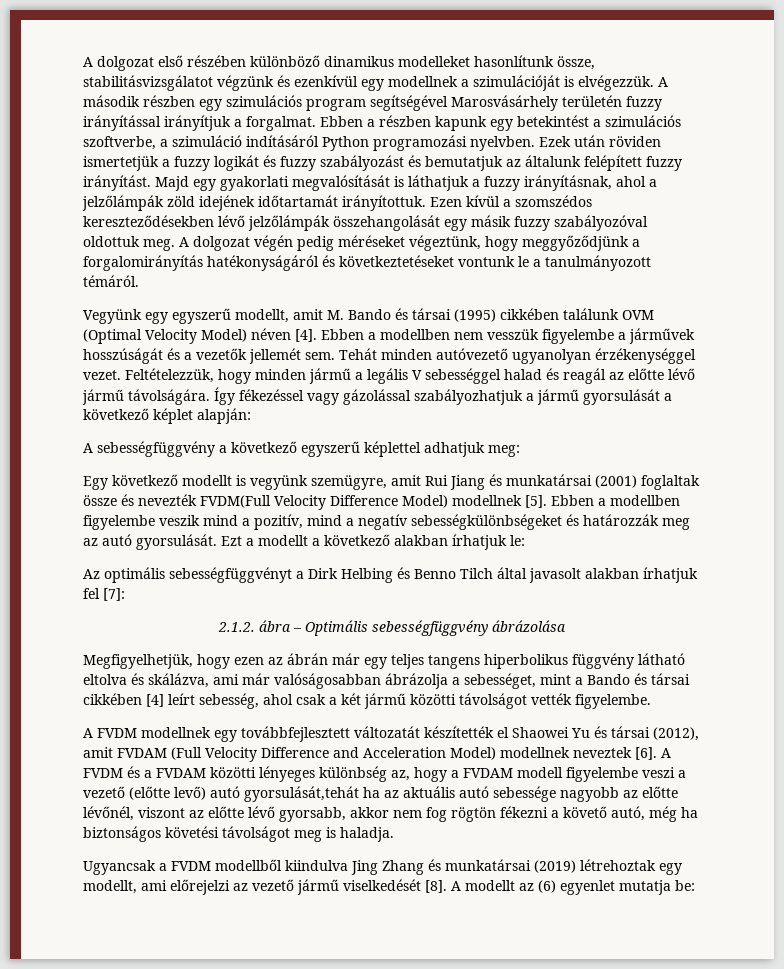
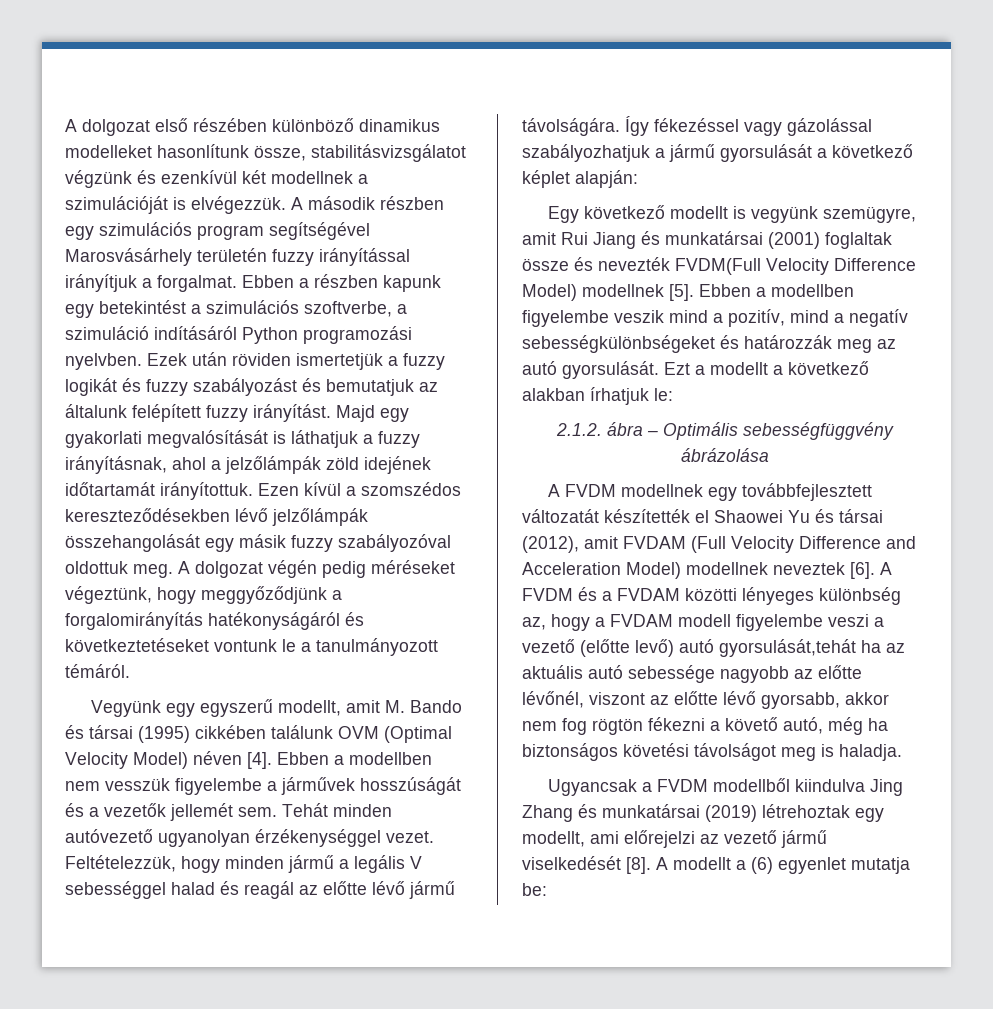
[361,79,384,91] egy -> [242,170,266,184] két
[83,441,520,457] // A sebességfüggvény a következő egyszerű képlettel adhatjuk meg: -> (638, 179) none
[83,567,698,583] [83,588,125,601] // Az optimális sebességfüggvényt a Dirk Helbing és Benno Tilch által javasolt alakban írhatjuk fel [7]: -> (673, 394) none
[83,653,685,669] [83,673,690,689] [83,693,651,709] // Megfigyelhetjük, hogy ezen az ábrán már egy teljes tangens hiperbolikus függvény látható eltolva és skálázva, ami már valóságosabban ábrázolja a sebességet, mint a Bando és társai cikkében [4] leírt sebesség, ahol csak a két jármű közötti távolságot vették figyelembe. -> (769, 455) none
[519,883,534,891] az -> [736,860,746,870] a

